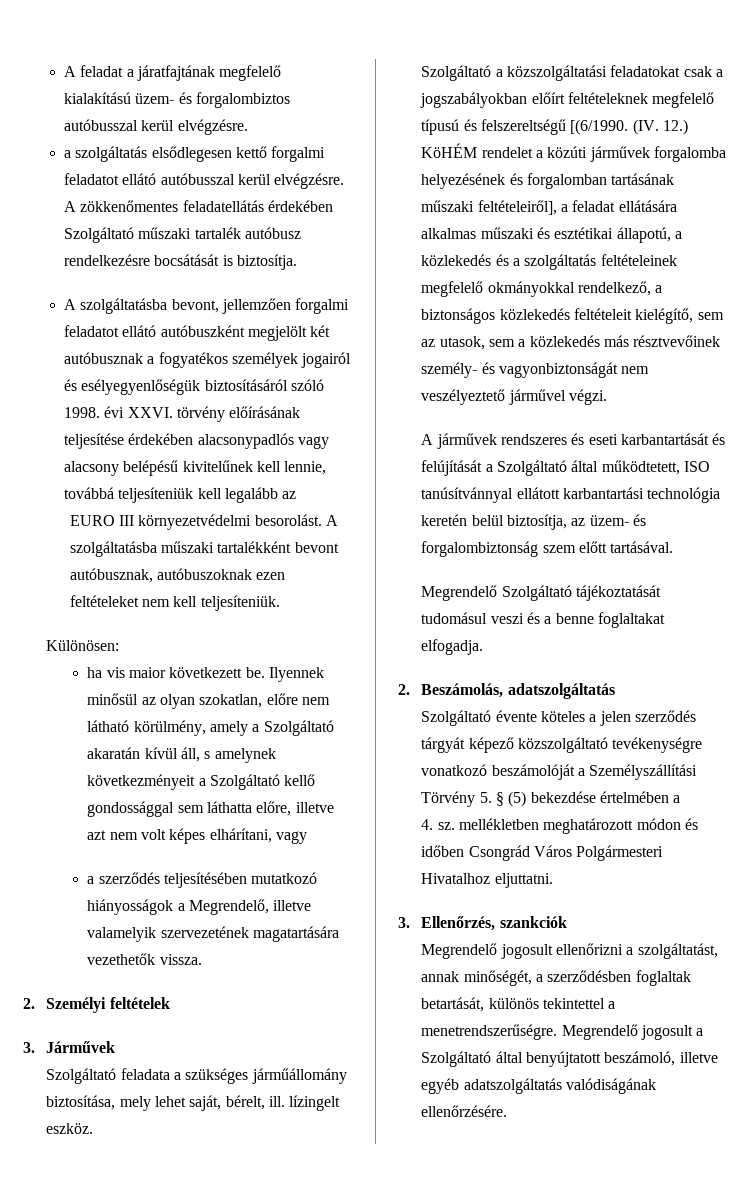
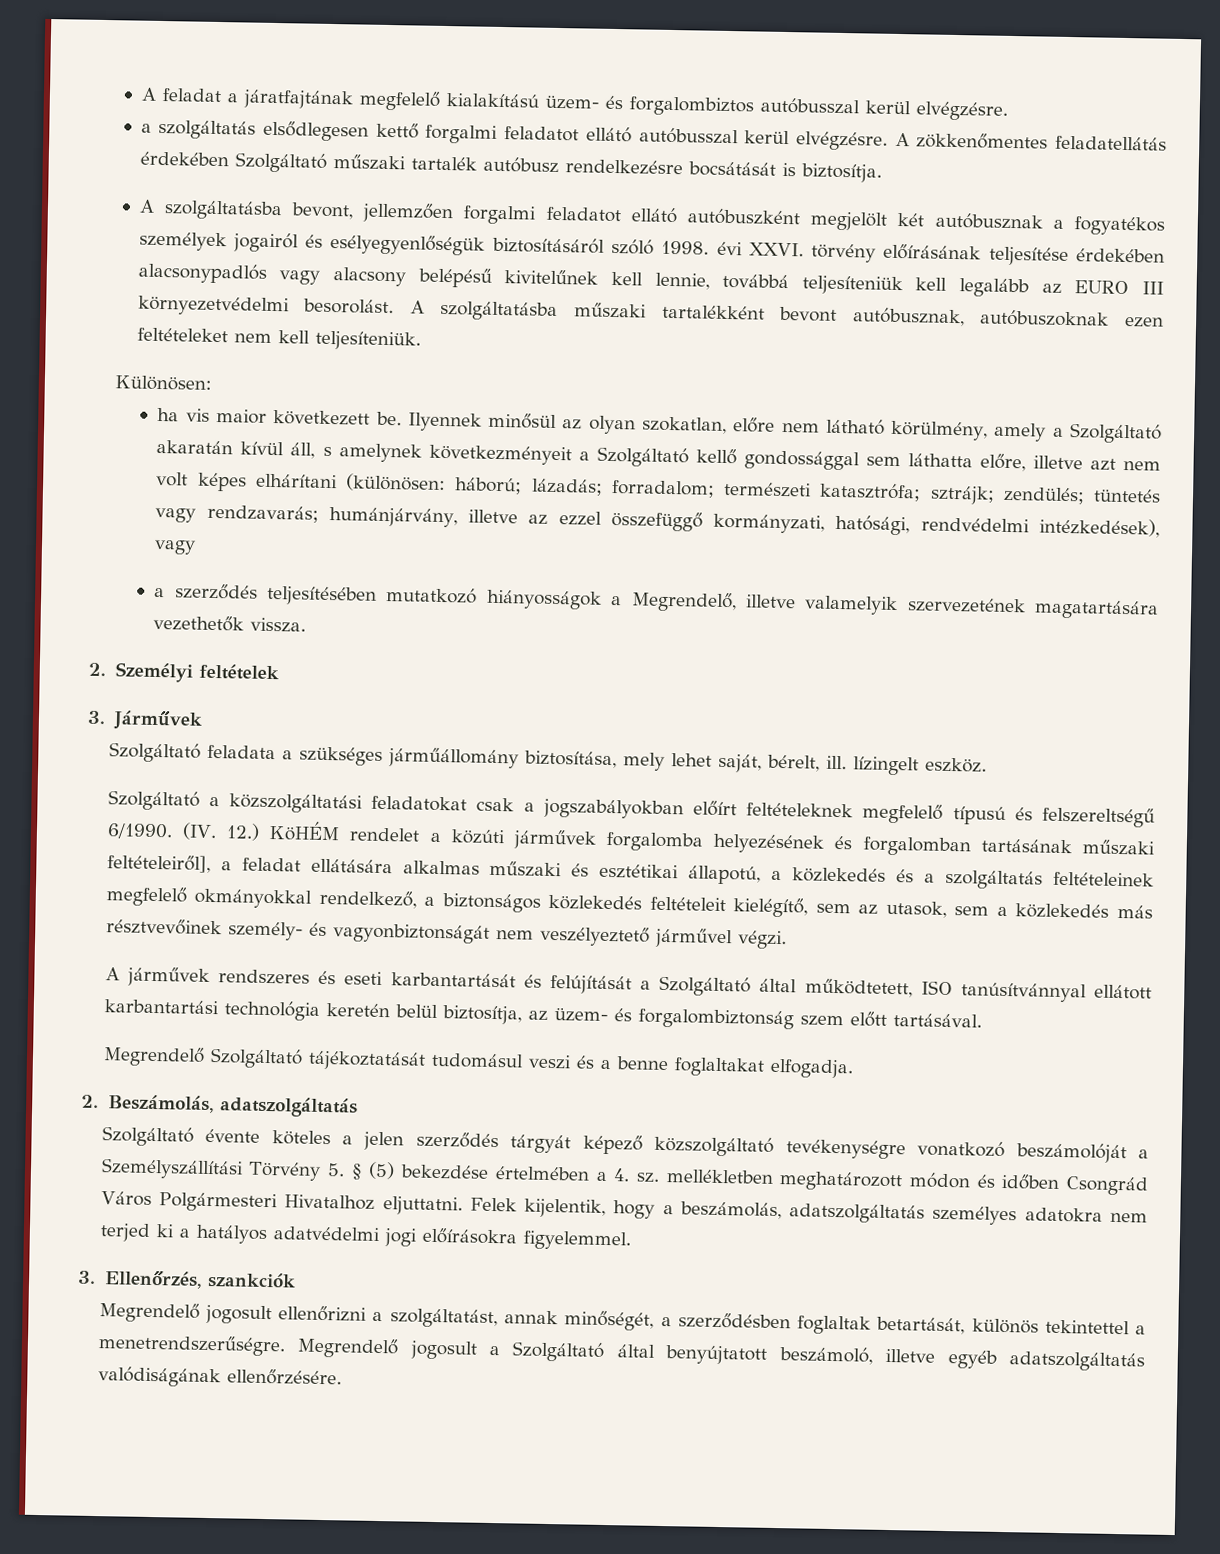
(297, 495) // -> (1062, 288) none
[209,828,272,843] elhárítani, -> [255,473,1161,505] [155,504,1160,538] elhárítani (különösen: háború; lázadás; forradalom; természeti katasztrófa; sztrájk; zendülés; tüntetés vagy rendzavarás; humánjárvány, illetve az ezzel összefüggő kormányzati, hatósági, rendvédelmi intézkedések),
[570,119,629,135] [(6/1990. -> [106,823,173,840] 6/1990.
(681, 799) // -> (608, 1176) none
(553, 880) none -> [469,1197,1149,1226] [99,1223,631,1251] Felek kijelentik, hogy a beszámolás, adatszolgáltatás személyes adatokra nem terjed ki a hatályos adatvédelmi jogi előírásokra figyelemmel.

